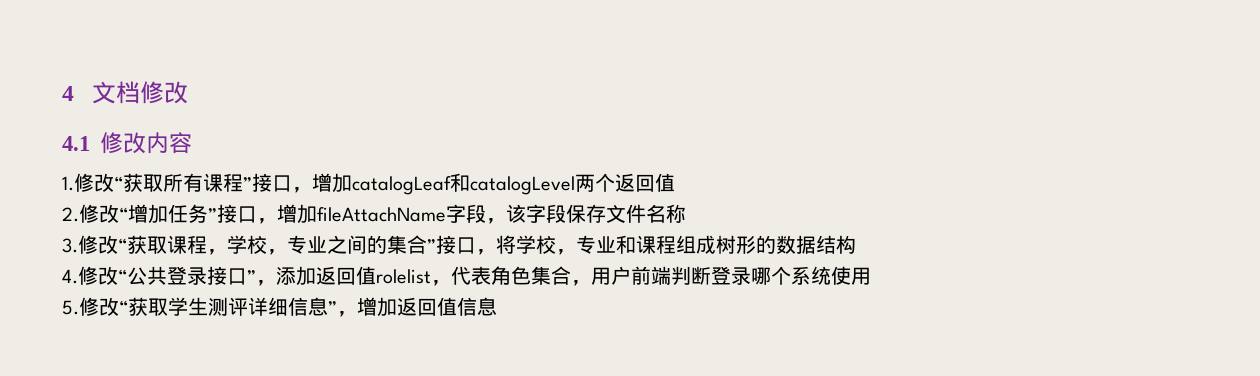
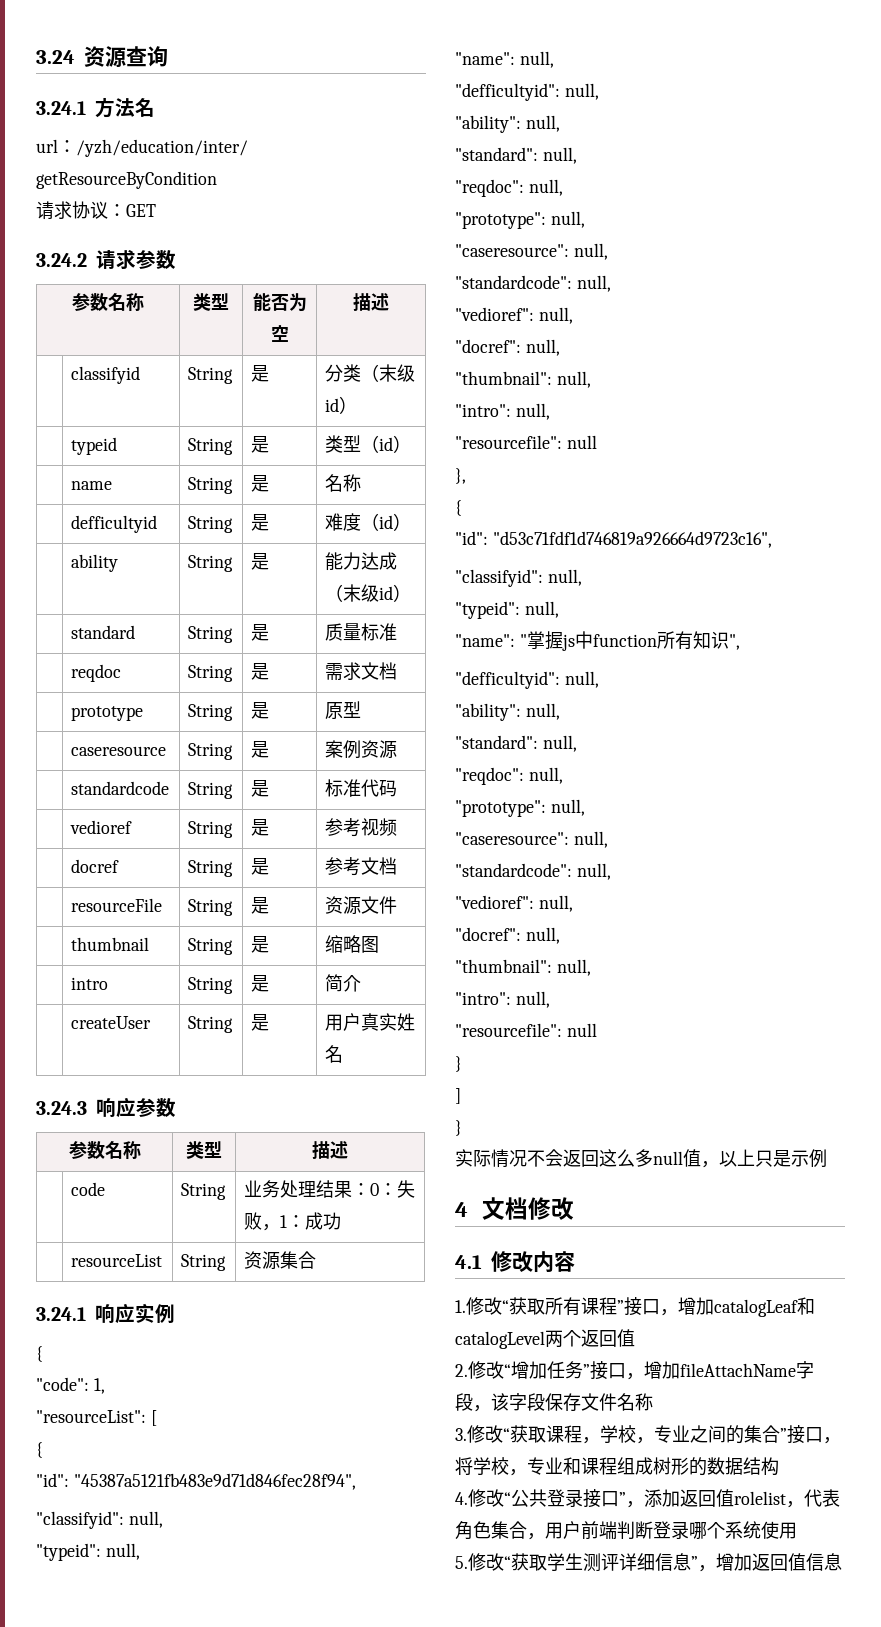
(62, 93) none -> [36,46,168,68] [36,97,155,118] [36,139,248,157] [36,171,217,189] [36,201,156,220] [36,249,176,270] [72,293,144,312] [193,293,229,311] [252,293,307,312] [270,325,289,342] [353,293,389,311] [70,366,140,384] [187,367,233,384] [250,365,269,382] [324,364,415,382] [324,396,357,414] [70,437,117,455] [187,438,233,455] [250,436,269,453] [324,435,411,453] [70,481,112,490] [187,477,233,494] [250,475,269,492] [324,474,361,492] [70,515,157,533] [187,516,233,533] [250,514,269,531] [324,513,411,531] [70,554,118,572] [187,555,233,572] [250,553,269,570] [324,552,397,571] [324,584,411,602] [70,625,135,639] [187,626,233,643] [250,624,269,641] [324,623,397,641] [70,664,121,682] [187,665,233,682] [250,663,269,680] [324,662,397,680] [70,706,143,721] [187,704,233,721] [250,702,269,719] [324,701,361,719] [70,746,166,756] [187,743,233,760] [250,741,269,758] [324,740,397,759] [70,781,169,795] [187,782,233,799] [250,780,269,797] [324,779,397,797] [69,820,132,834] [187,821,233,838] [250,819,269,836] [324,818,397,837] [70,859,119,873] [187,860,233,877] [250,858,269,875] [324,857,397,876] [70,898,162,912] [187,899,233,916] [250,897,269,914] [324,896,397,915] [70,937,149,951] [187,938,233,955] [250,936,269,953] [324,935,379,953] [70,977,108,990] [187,977,233,994] [250,975,269,992] [324,974,361,992] [70,1016,151,1029] [187,1016,233,1033] [250,1014,269,1031] [324,1013,415,1031] [324,1045,343,1063] [36,1097,176,1118] [68,1141,141,1160] [186,1141,222,1159] [312,1141,348,1159] [70,1182,105,1196] [180,1183,226,1200] [243,1180,415,1198] [243,1212,341,1231] [70,1254,162,1267] [180,1254,226,1271] [243,1251,316,1270] [36,1303,175,1324] [36,1346,43,1362] [36,1377,105,1394] [36,1410,157,1426] [36,1442,43,1458] [36,1473,356,1490] [36,1511,163,1529] [36,1543,140,1561] [455,51,554,68] [455,83,599,101] [455,115,560,133] [455,147,577,164] [455,179,563,197] [455,211,585,229] [455,243,608,260] [455,275,611,292] [455,307,573,324] [455,339,560,356] [455,371,591,388] [455,403,550,420] [455,435,597,449] [455,468,466,484] [455,500,462,516] [455,531,772,548] [455,569,582,587] [455,601,559,619] [455,631,740,651] [455,671,599,689] [455,703,560,721] [455,735,577,752] [455,767,563,785] [455,799,585,817] [455,831,608,848] [455,863,611,880] [455,895,573,912] [455,927,560,944] [455,959,591,976] [455,991,550,1008] [455,1023,597,1037] [455,1056,462,1072] [455,1088,461,1104] [455,1120,462,1136] [455,1149,827,1168] 3.24资源查询 // 3.24.1方法名 // url：/yzh/education/inter/ getResourceByCondition // 请求协议：GET // 3.24.2请求参数 // 参数名称 | 类型 | 能否为空 | 描述 // | classifyid | String | 是 | 分类（末级id） // | typeid | String | 是 | 类型（id） // | name | String | 是 | 名称 // | defficultyid | String | 是 | 难度（id） // | ability | String | 是 | 能力达成（末级id） // | standard | String | 是 | 质量标准 // | reqdoc | String | 是 | 需求文档 // | prototype | String | 是 | 原型 // | caseresource | String | 是 | 案例资源 // | standardcode | String | 是 | 标准代码 // | vedioref | String | 是 | 参考视频 // | docref | String | 是 | 参考文档 // | resourceFile | String | 是 | 资源文件 // | thumbnail | String | 是 | 缩略图 // | intro | String | 是 | 简介 // | createUser | String | 是 | 用户真实姓名 // 3.24.3响应参数 // 参数名称 | 类型 | 描述 // | code | String | 业务处理结果：0：失败，1：成功 // | resourceList | String | 资源集合 // 3.24.1响应实例 // { // "code": 1, // "resourceList": [ // { // "id": "45387a5121fb483e9d71d846fec28f94", // "classifyid": null, // "typeid": null, // "name": null, // "defficultyid": null, // "ability": null, // "standard": null, // "reqdoc": null, // "prototype": null, // "caseresource": null, // "standardcode": null, // "vedioref": null, // "docref": null, // "thumbnail": null, // "intro": null, // "resourcefile": null // }, // { // "id": "d53c71fdf1d746819a926664d9723c16", // "classifyid": null, // "typeid": null, // "name": "掌握js中function所有知识", // "defficultyid": null, // "ability": null, // "standard": null, // "reqdoc": null, // "prototype": null, // "caseresource": null, // "standardcode": null, // "vedioref": null, // "docref": null, // "thumbnail": null, // "intro": null, // "resourcefile": null // } // ] // } // 实际情况不会返回这么多null值，以上只是示例 //

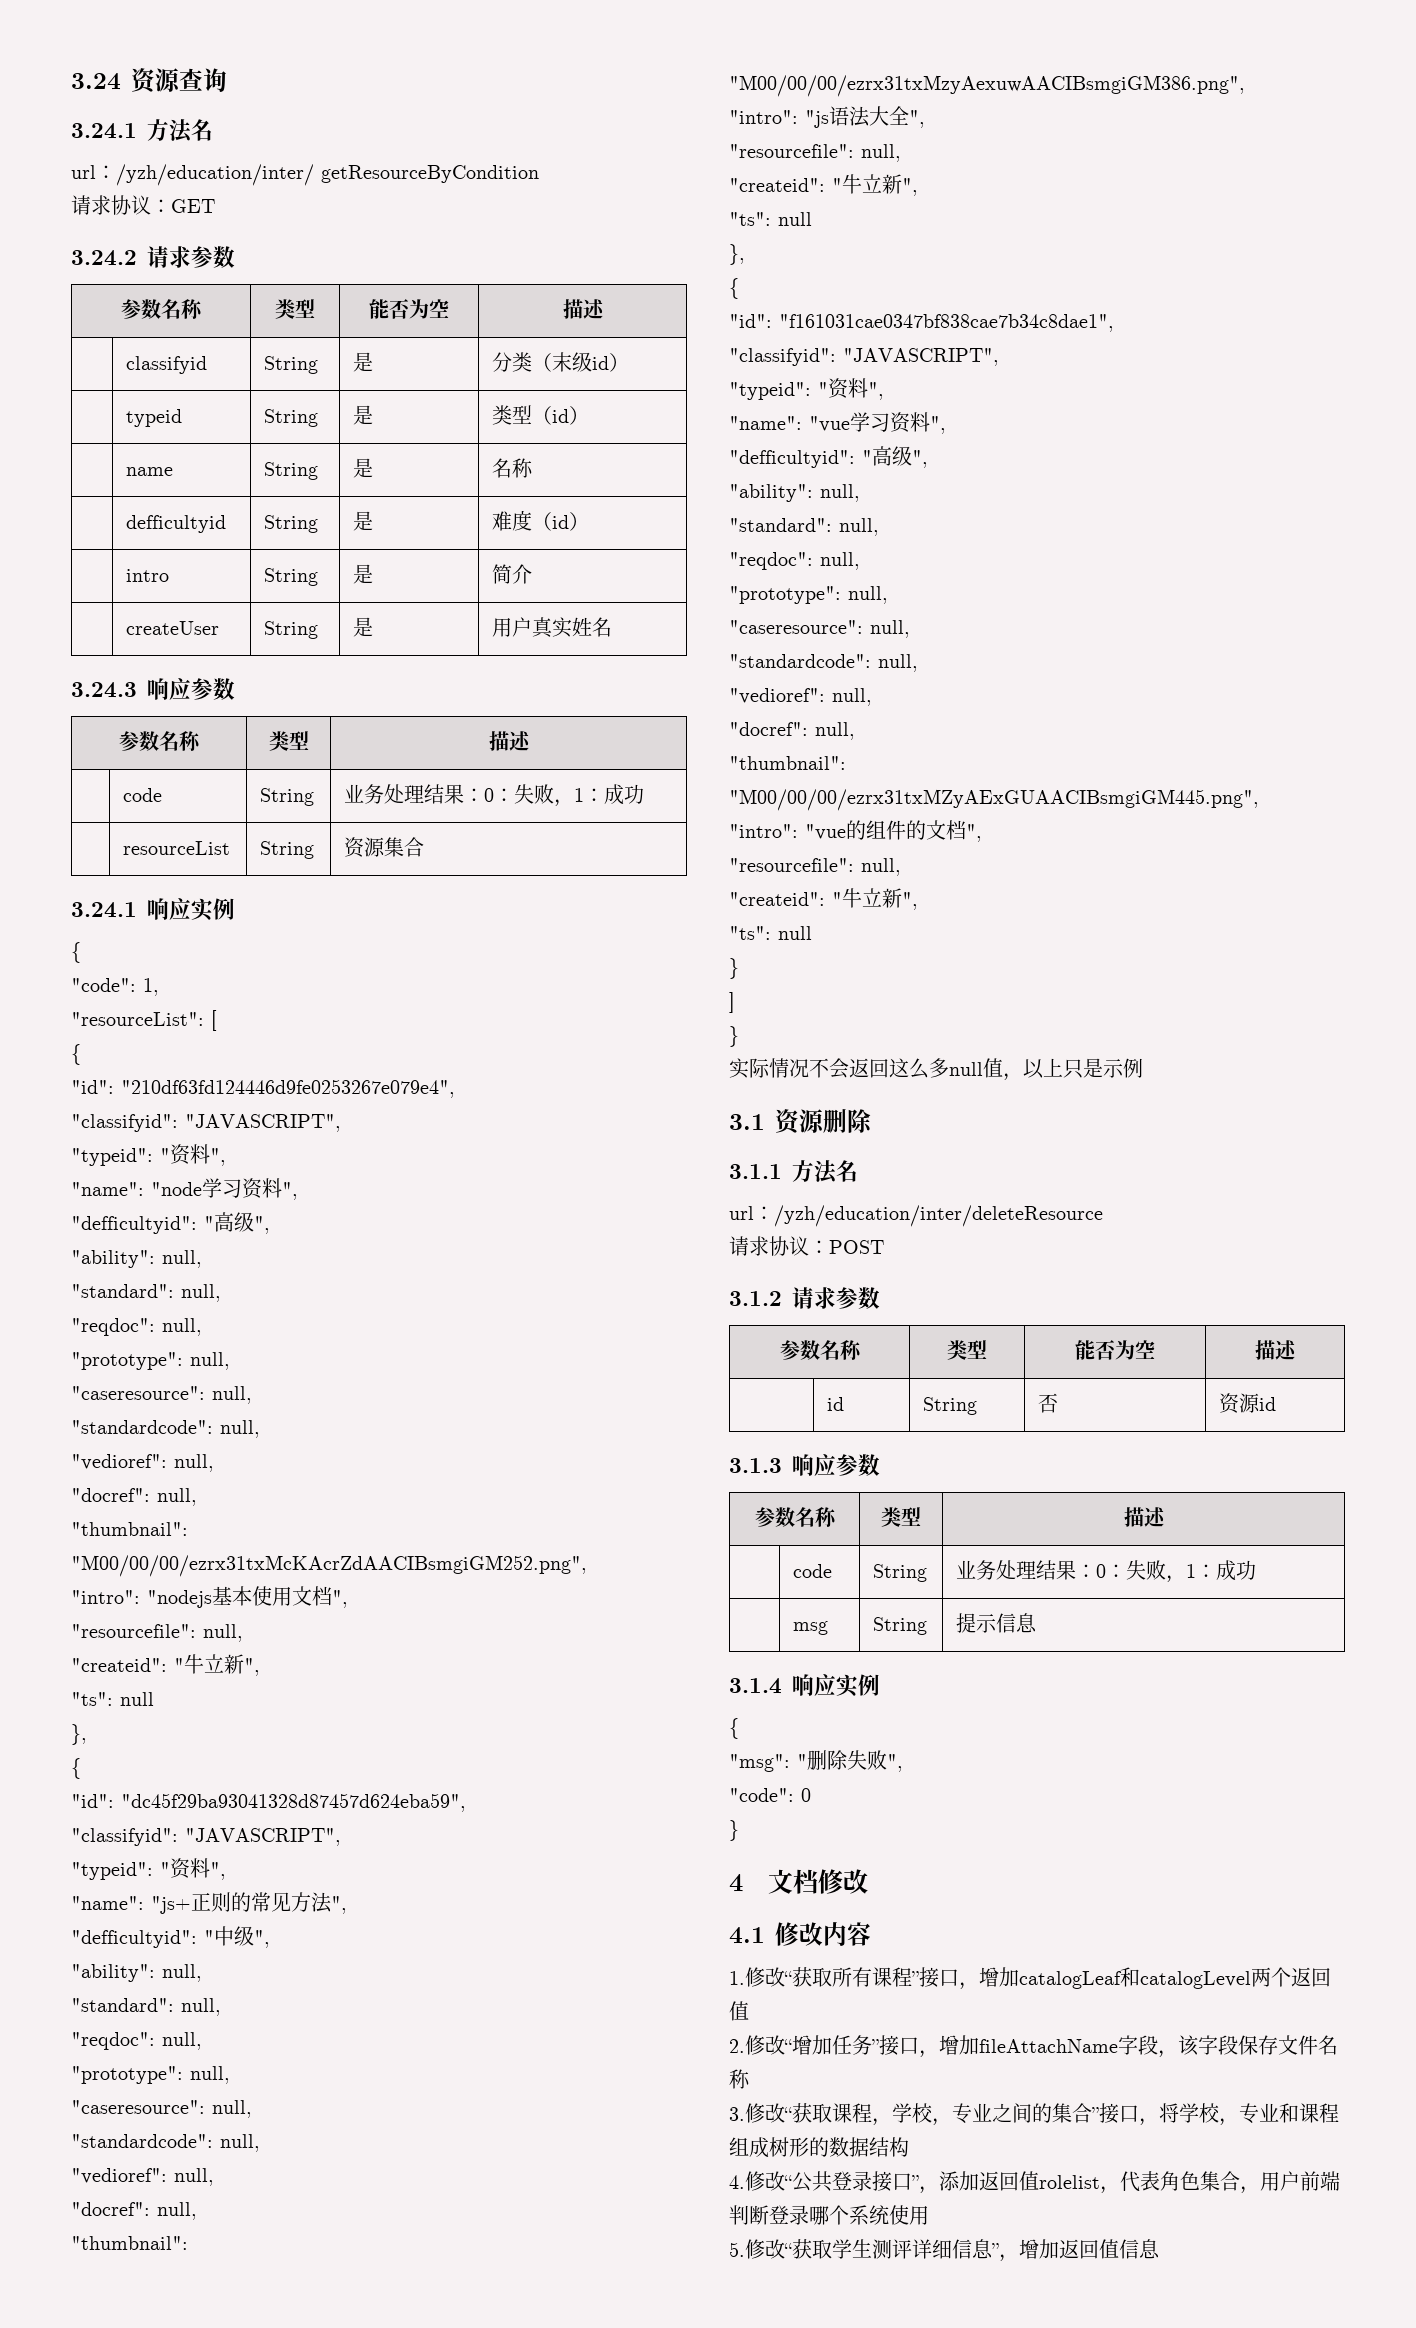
[70,554,118,572] [187,555,233,572] [250,553,269,570] [324,552,397,571] [324,584,411,602] [70,625,135,639] [187,626,233,643] [250,624,269,641] [324,623,397,641] [70,664,121,682] [187,665,233,682] [250,663,269,680] [324,662,397,680] [70,706,143,721] [187,704,233,721] [250,702,269,719] [324,701,361,719] [70,746,166,756] [187,743,233,760] [250,741,269,758] [324,740,397,759] [70,781,169,795] [187,782,233,799] [250,780,269,797] [324,779,397,797] [69,820,132,834] [187,821,233,838] [250,819,269,836] [324,818,397,837] [70,859,119,873] [187,860,233,877] [250,858,269,875] [324,857,397,876] [70,898,162,912] [187,899,233,916] [250,897,269,914] [324,896,397,915] [70,937,149,951] [187,938,233,955] [250,936,269,953] [324,935,379,953] // | ability | String | 是 | 能力达成（末级id） // | standard | String | 是 | 质量标准 // | reqdoc | String | 是 | 需求文档 // | prototype | String | 是 | 原型 // | caseresource | String | 是 | 案例资源 // | standardcode | String | 是 | 标准代码 // | vedioref | String | 是 | 参考视频 // | docref | String | 是 | 参考文档 // | resourceFile | String | 是 | 资源文件 // | thumbnail | String | 是 | 缩略图 -> (590, 521) none
[73,1473,356,1490] [36,1511,163,1529] [36,1543,140,1561] [455,51,554,68] [455,83,599,101] "45387a5121fb483e9d71d846fec28f94", // "classifyid": null, // "typeid": null, // "name": null, // "defficultyid": null, -> [121,1079,455,1098] [71,1114,341,1132] [71,1144,226,1166] [71,1178,298,1200] [71,1212,270,1234] "210df63fd124446d9fe0253267e079e4", // "classifyid": "JAVASCRIPT", // "typeid": "资料", // "name": "node学习资料", // "defficultyid": "高级",
[556,371,591,388] [455,403,550,420] [455,435,597,449] [455,468,466,484] [455,500,462,516] [455,531,772,548] [455,569,582,587] [455,601,559,619] [455,631,740,651] [455,671,599,689] null, // "intro": null, // "resourcefile": null // }, // { // "id": "d53c71fdf1d746819a926664d9723c16", // "classifyid": null, // "typeid": null, // "name": "掌握js中function所有知识", // "defficultyid": null, -> [71,1555,587,1577] [71,1586,348,1608] [71,1624,243,1642] [71,1654,260,1676] [71,1692,154,1706] [71,1724,87,1745] [71,1758,81,1779] [71,1793,466,1812] [71,1828,341,1846] [71,1858,226,1880] [71,1892,347,1914] [71,1926,270,1948] "M00/00/00/ezrx31txMcKAcrZdAACIBsmgiGM252.png", // "intro": "nodejs基本使用文档", // "resourcefile": null, // "createid": "牛立新", // "ts": null // }, // { // "id": "dc45f29ba93041328d87457d624eba59", // "classifyid": "JAVASCRIPT", // "typeid": "资料", // "name": "js+正则的常见方法", // "defficultyid": "中级",
[556,959,591,976] [455,991,550,1008] [455,1023,562,1037] null, // "intro": null, // "resourcefile": -> [729,75,1245,97] [729,106,925,128] [729,144,901,162] [729,174,918,196] [729,212,812,226] [729,244,745,265] [729,278,739,299] [729,314,1114,332] [729,348,999,366] [729,378,884,400] [729,412,946,434] [729,446,928,468] [729,484,860,502] [729,518,879,536] [729,552,860,570] [729,586,888,604] [729,620,910,638] [729,654,918,672] [729,688,872,706] [729,722,855,740] [729,756,846,770] [729,789,1259,811] [729,820,982,842] [729,858,901,876] [729,888,918,910] [729,926,771,940] "M00/00/00/ezrx31txMzyAexuwAACIBsmgiGM386.png", // "intro": "js语法大全", // "resourcefile": null, // "createid": "牛立新", // "ts": null // }, // { // "id": "f161031cae0347bf838cae7b34c8dae1", // "classifyid": "JAVASCRIPT", // "typeid": "资料", // "name": "vue学习资料", // "defficultyid": "高级", // "ability": null, // "standard": null, // "reqdoc": null, // "prototype": null, // "caseresource": null, // "standardcode": null, // "vedioref": null, // "docref": null, // "thumbnail": "M00/00/00/ezrx31txMZyAExGUAACIBsmgiGM445.png", // "intro": "vue的组件的文档", // "resourcefile": null, // "createid": "牛立新", // "ts":
(827, 1158) none -> [729,1109,872,1135] [729,1160,858,1184] [729,1205,1103,1227] [729,1236,884,1256] [729,1287,880,1309] [779,1340,862,1360] [947,1340,987,1360] [1075,1340,1155,1360] [1255,1340,1297,1360] [827,1397,845,1411] [923,1397,978,1415] [1038,1393,1059,1413] [1219,1393,1277,1414] [729,1454,880,1476] [754,1507,837,1527] [881,1507,921,1527] [1123,1507,1166,1527] [793,1564,833,1578] [873,1564,928,1582] [956,1560,1257,1583] [793,1621,829,1635] [873,1617,928,1635] [956,1613,1038,1633] [729,1674,880,1697] [729,1718,739,1739] [729,1750,903,1772] [729,1788,811,1802] [729,1820,739,1841] // 3.1资源删除 // 3.1.1方法名 // url：/yzh/education/inter/deleteResource // 请求协议：POST // 3.1.2请求参数 // 参数名称 | 类型 | 能否为空 | 描述 // | id | String | 否 | 资源id // 3.1.3响应参数 // 参数名称 | 类型 | 描述 // | code | String | 业务处理结果：0：失败，1：成功 // | msg | String | 提示信息 // 3.1.4响应实例 // { // "msg": "删除失败", // "code": 0 // }

